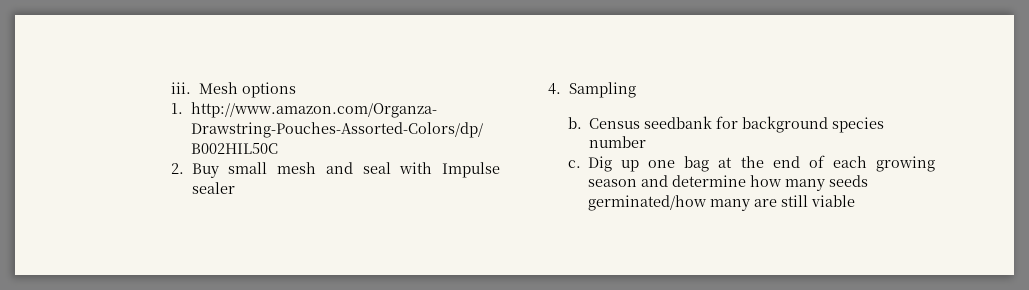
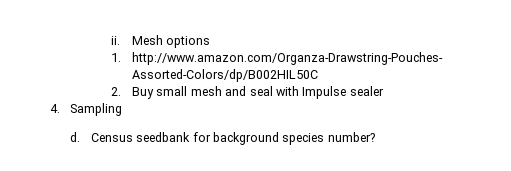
[171,82,192,94] iii. -> [111,36,121,45] ii.
[567,117,582,129] b. -> [70,132,81,142] d.
[588,136,646,148] [567,155,935,172] [587,175,868,191] [587,195,855,211] number // c. Dig up one bag at the end of each growing season and determine how many seeds germinated/how many are still viable -> [327,132,375,142] number?

